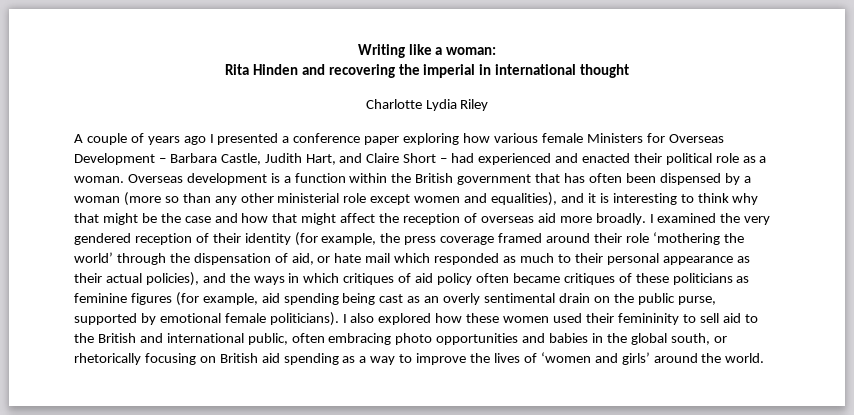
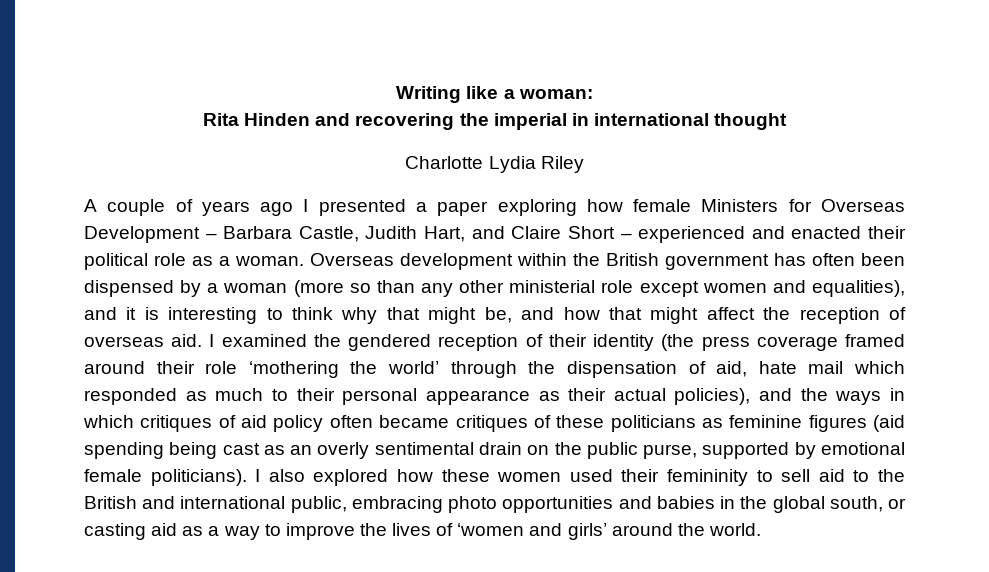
[293,133,361,143] conference -> (427, 207) none
[493,133,538,143] various -> (623, 205) none
[451,153,475,163] had -> (632, 236) none
[270,173,346,183] is a function -> (513, 261) none
[535,173,561,183] that -> (769, 262) none
[141,213,211,223] be the case -> [484,307,512,323] be,
[537,213,646,225] aid more broadly. -> [171,334,203,347] aid.
[744,216,771,225] very -> (341, 340) none
[294,232,401,246] (for example, the -> [661,334,695,351] (the
[317,256,331,263] or -> (748, 369) none
[175,292,280,306] (for example, aid -> [873,415,906,432] (aid
[291,333,325,343] often -> (347, 504) none
[74,353,339,365] rhetorically focusing on British aid spending -> [84,523,178,540] casting aid

